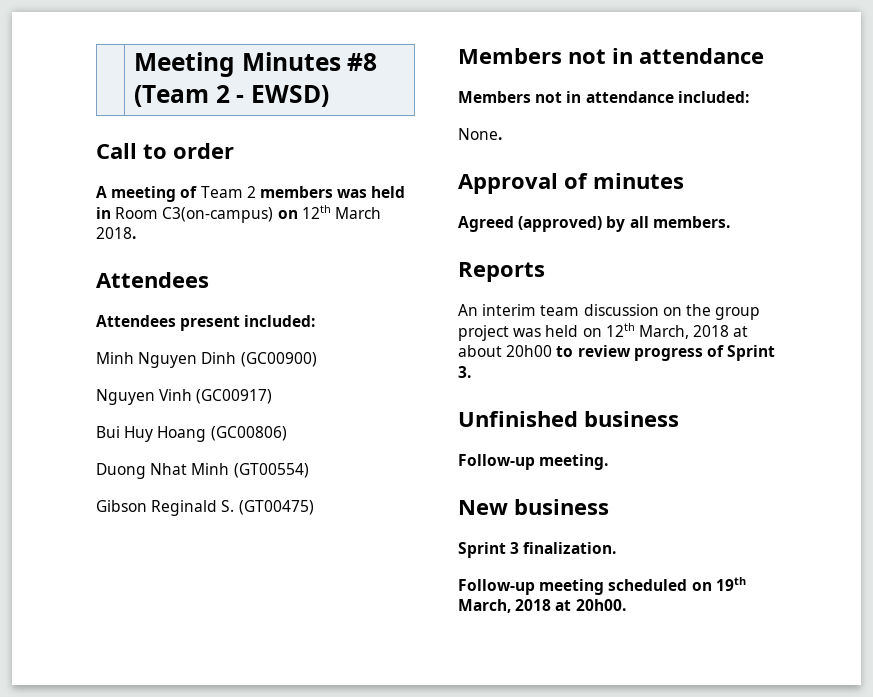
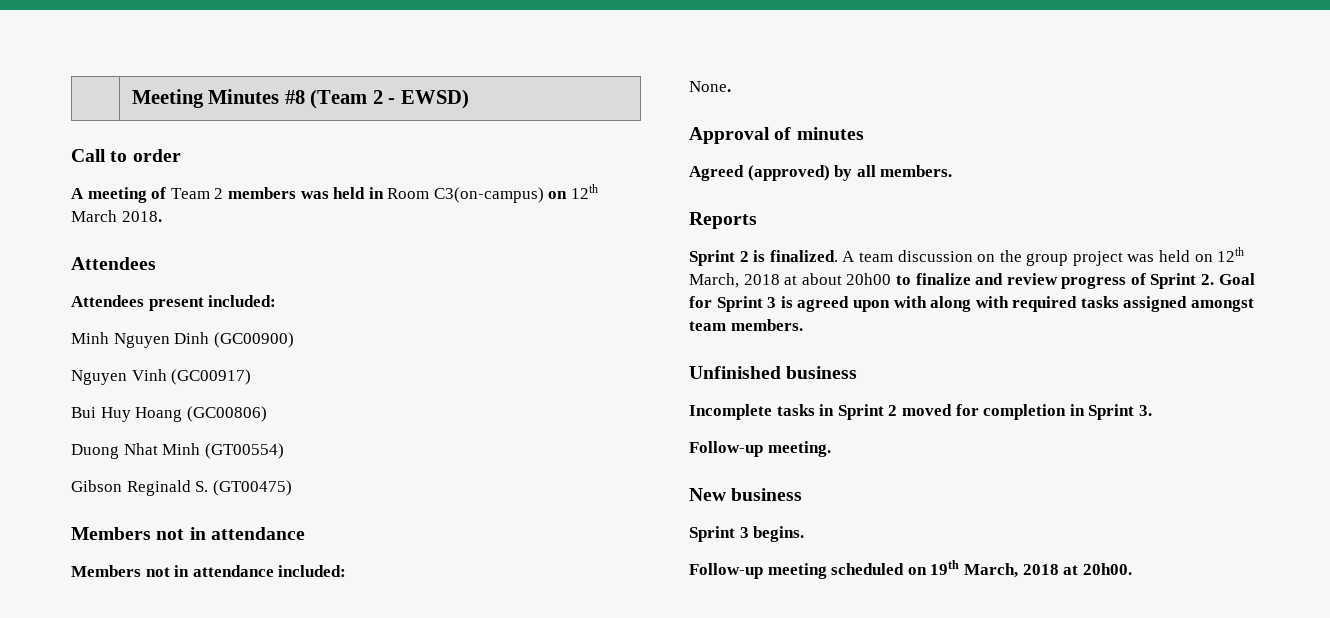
[458,304,537,316] An interim -> [689,250,856,266] Sprint 2 is finalized. A
(574, 351) none -> [915,273,1004,285] finalize and
[458,366,471,378] [458,411,679,427] 3. // Unfinished business -> [1201,273,1255,285] [689,296,1255,312] [689,319,803,331] [689,366,858,379] [689,404,1152,420] 2. Goal for Sprint 3 is agreed upon with along with required tasks assigned amongst team members. // Unfinished business // Incomplete tasks in Sprint 2 moved for completion in Sprint 3.
[523,542,617,554] finalization. -> [753,526,805,542] begins.

